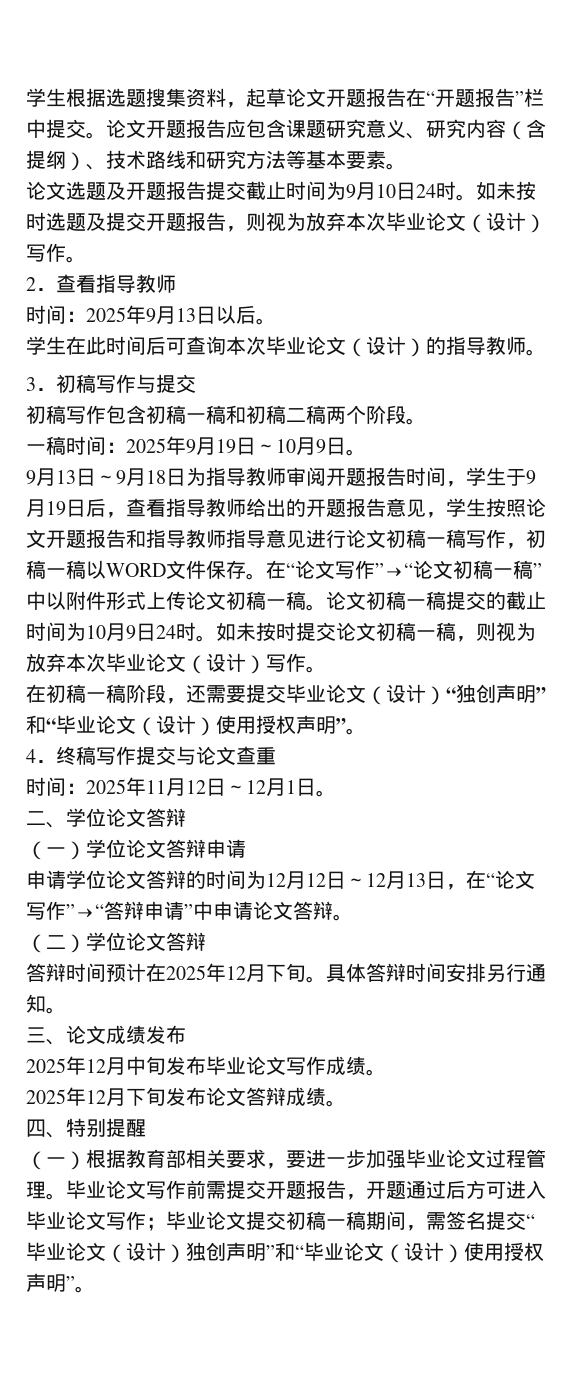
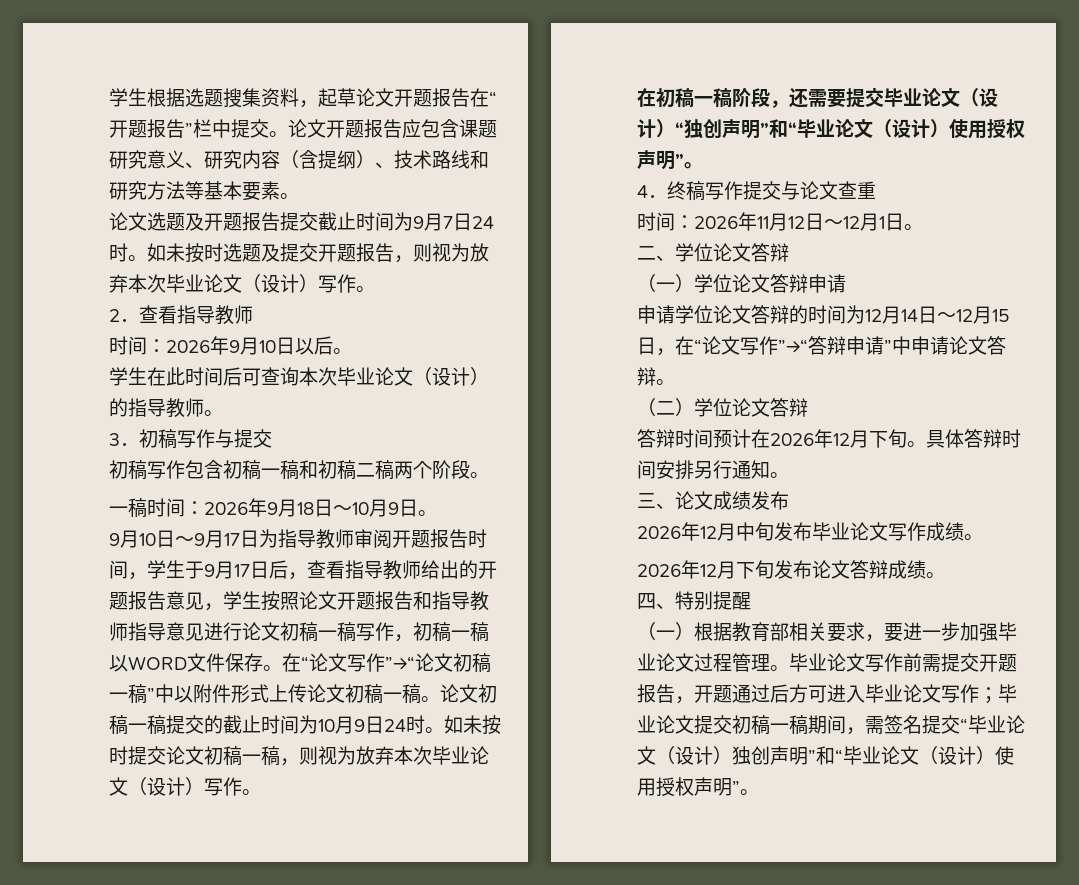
[376,184,396,198] 10 -> [443,216,453,229] 7
[86,305,196,324] 2025年9月13 -> [166,336,276,355] 2026年9月10
[126,436,236,455] 2025年9月19 -> [204,498,314,517] 2026年9月18
[56,470,76,484] 13 -> [139,533,156,546] 10
[146,470,166,484] 18 -> [224,533,240,546] 17
[46,501,66,516] 19 -> [234,564,250,577] 17
[86,779,126,794] 2025 -> [694,216,738,229] 2026
[306,871,426,889] 12日～12月13 -> [901,306,1009,324] 14日～12月15
[166,965,206,980] 2025 -> [770,433,814,446] 2026
[26,1058,66,1073] 2025 -> [637,526,681,539] 2026
[26,1089,66,1104] 2025 -> [637,564,681,577] 2026

